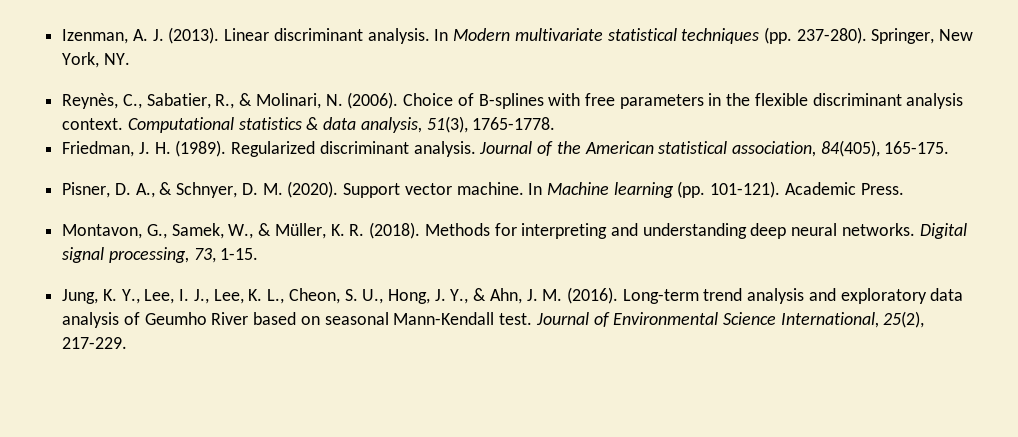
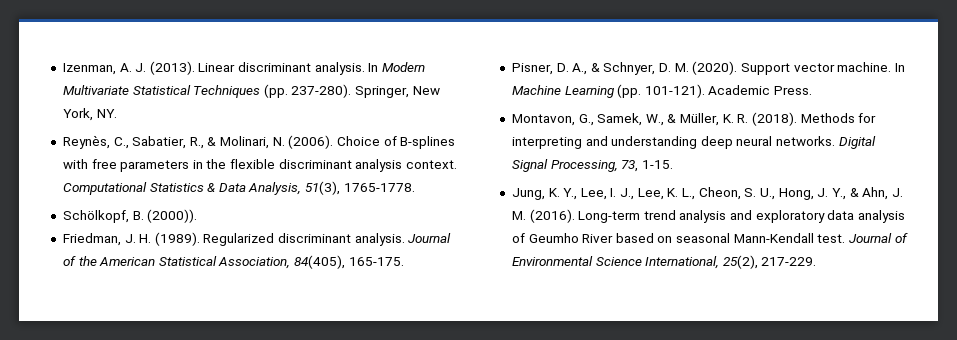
[514,28,760,44] multivariate statistical techniques -> [62,85,261,98] Multivariate Statistical Techniques
[238,117,422,133] statistics & data analysis, -> [149,182,302,195] Statistics & Data Analysis,
(556, 123) none -> [62,209,198,223] // Schölkopf, B. (2000)).
[658,141,816,157] statistical association, -> [158,256,291,269] Statistical Association,
[613,182,674,198] learning -> [564,86,614,98] Learning
[62,247,189,263] signal processing, -> [511,159,618,172] Signal Processing,

